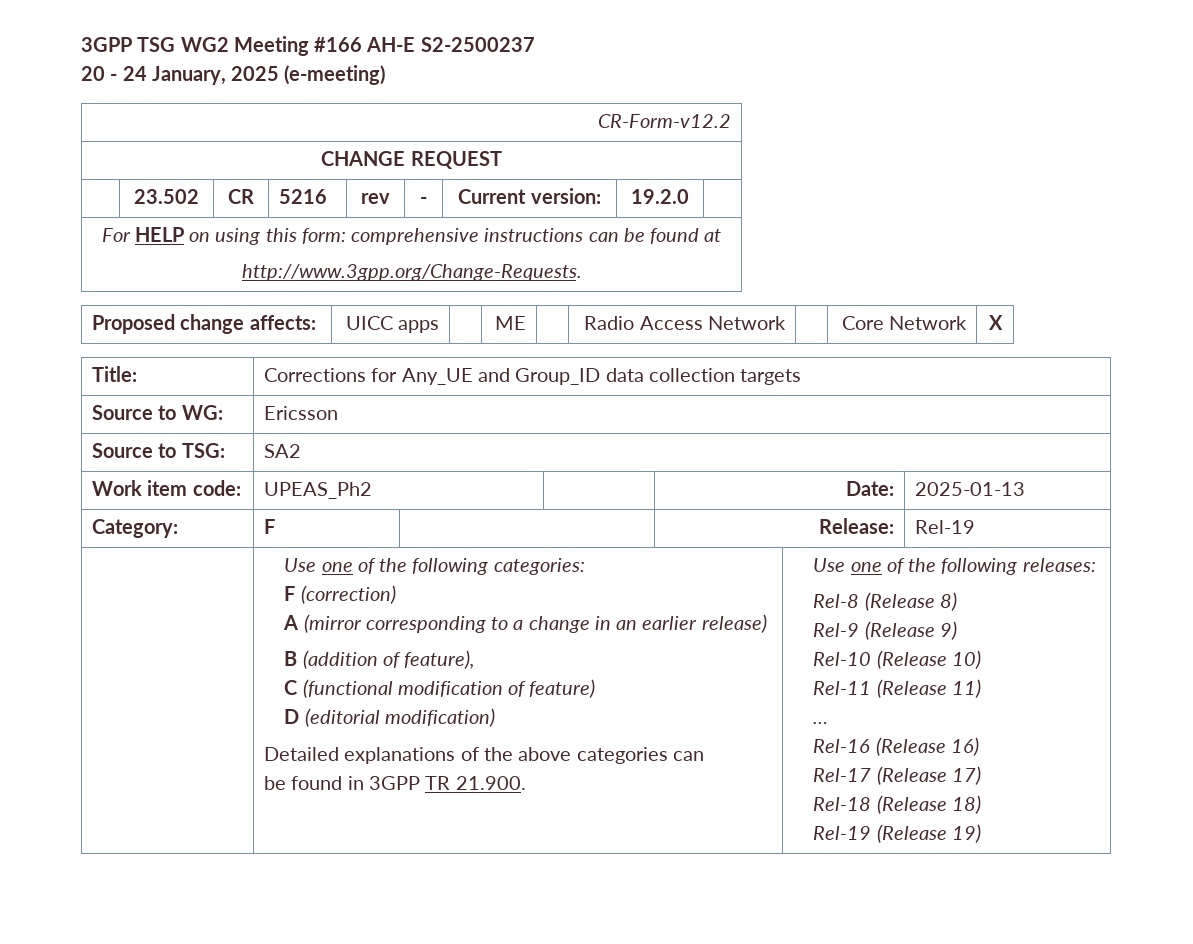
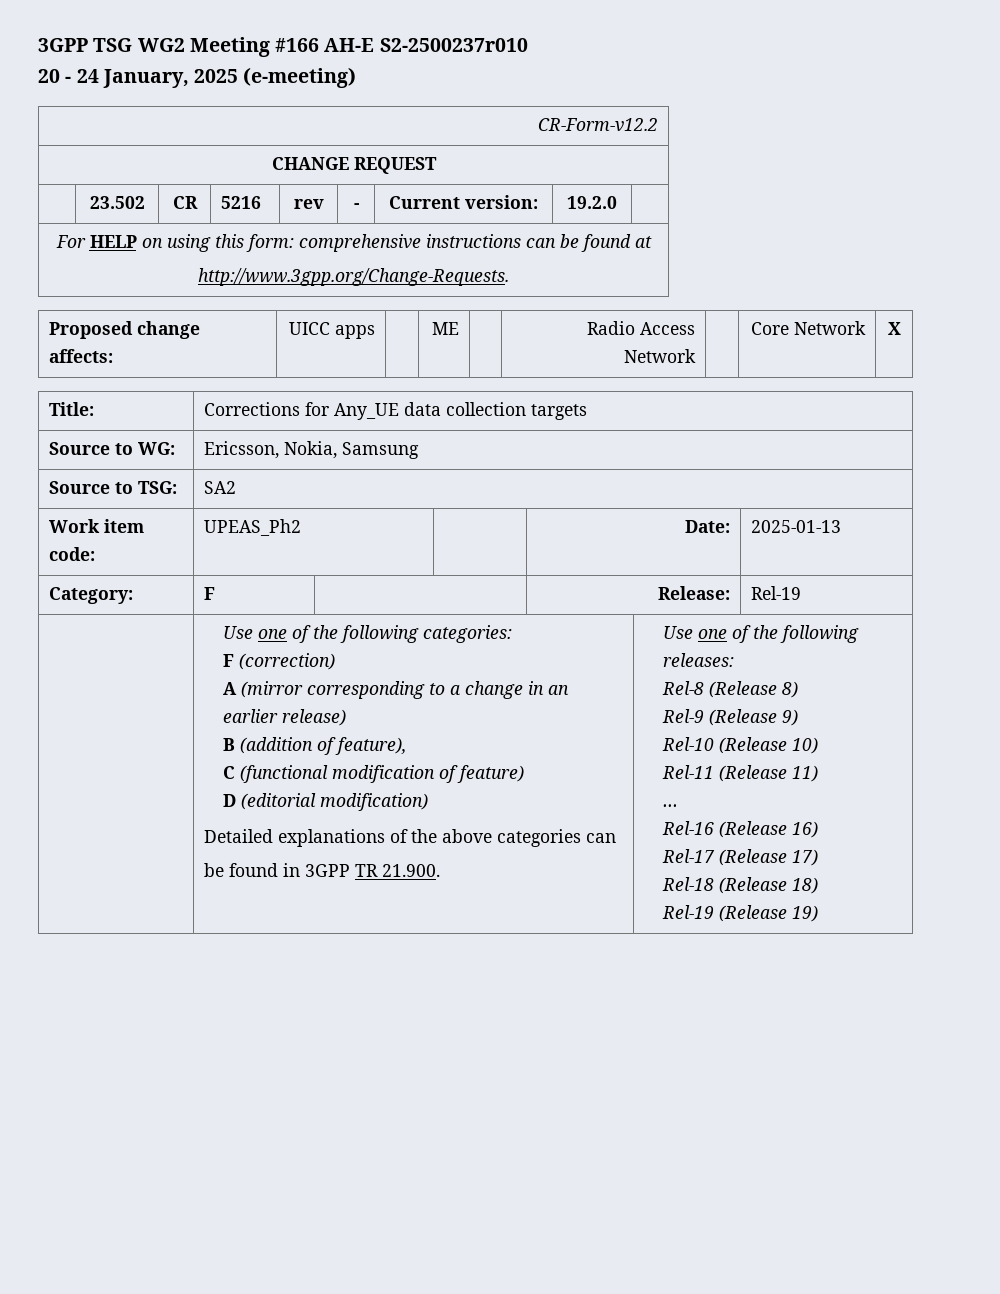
[420,37,535,52] S2-2500237 -> [379,38,528,52] S2-2500237r010
[478,368,601,385] and Group_ID -> (400, 411) none
[264,406,339,420] Ericsson -> [204,441,420,459] Ericsson, Nokia, Samsung

